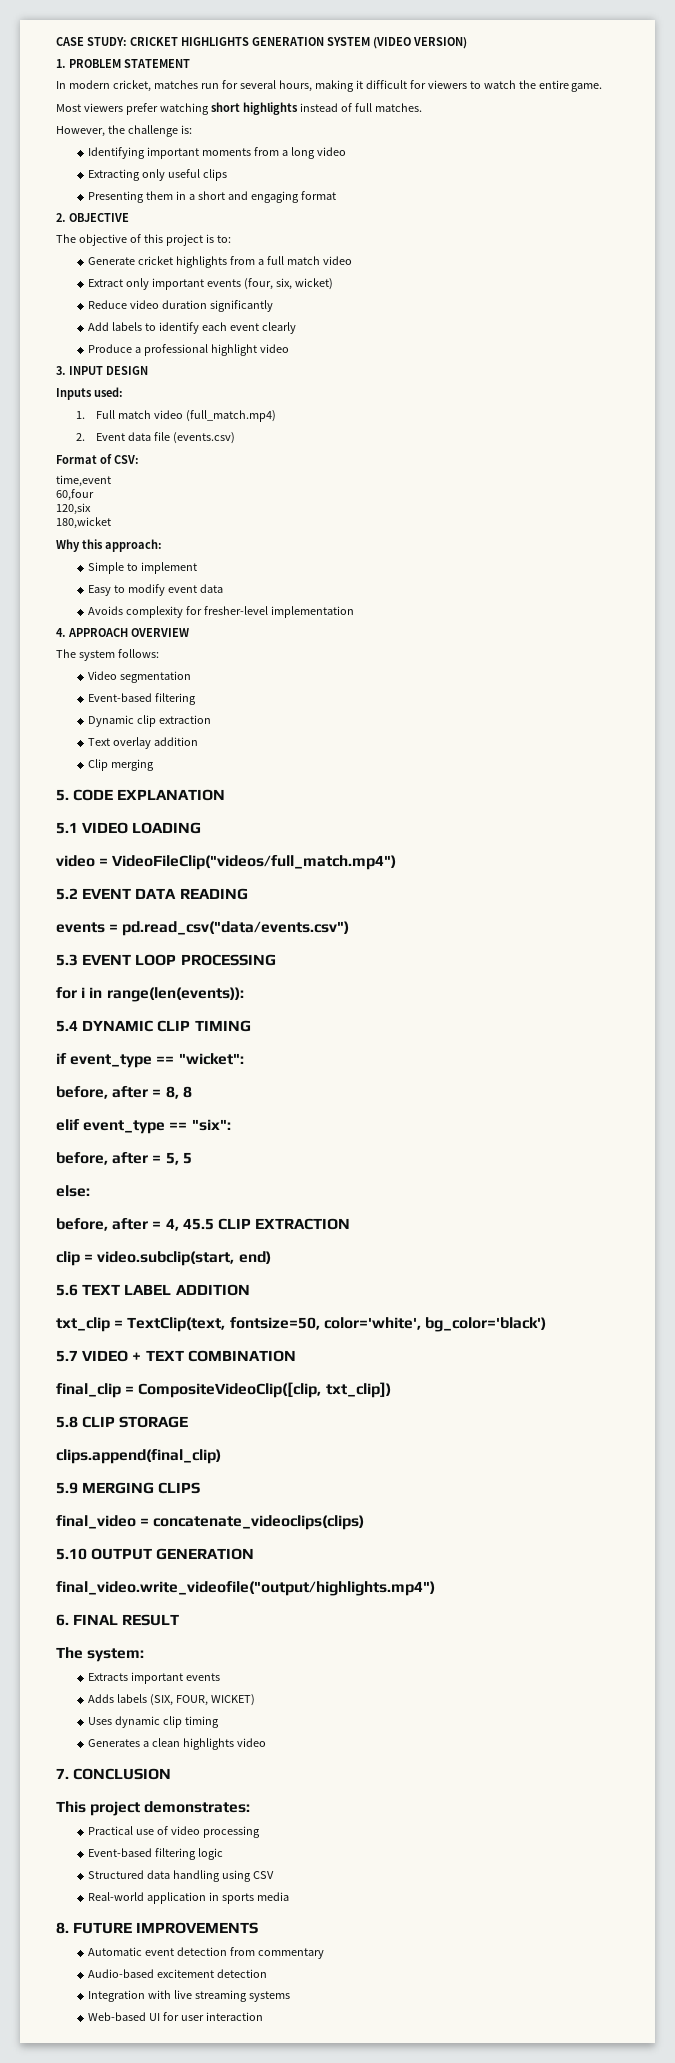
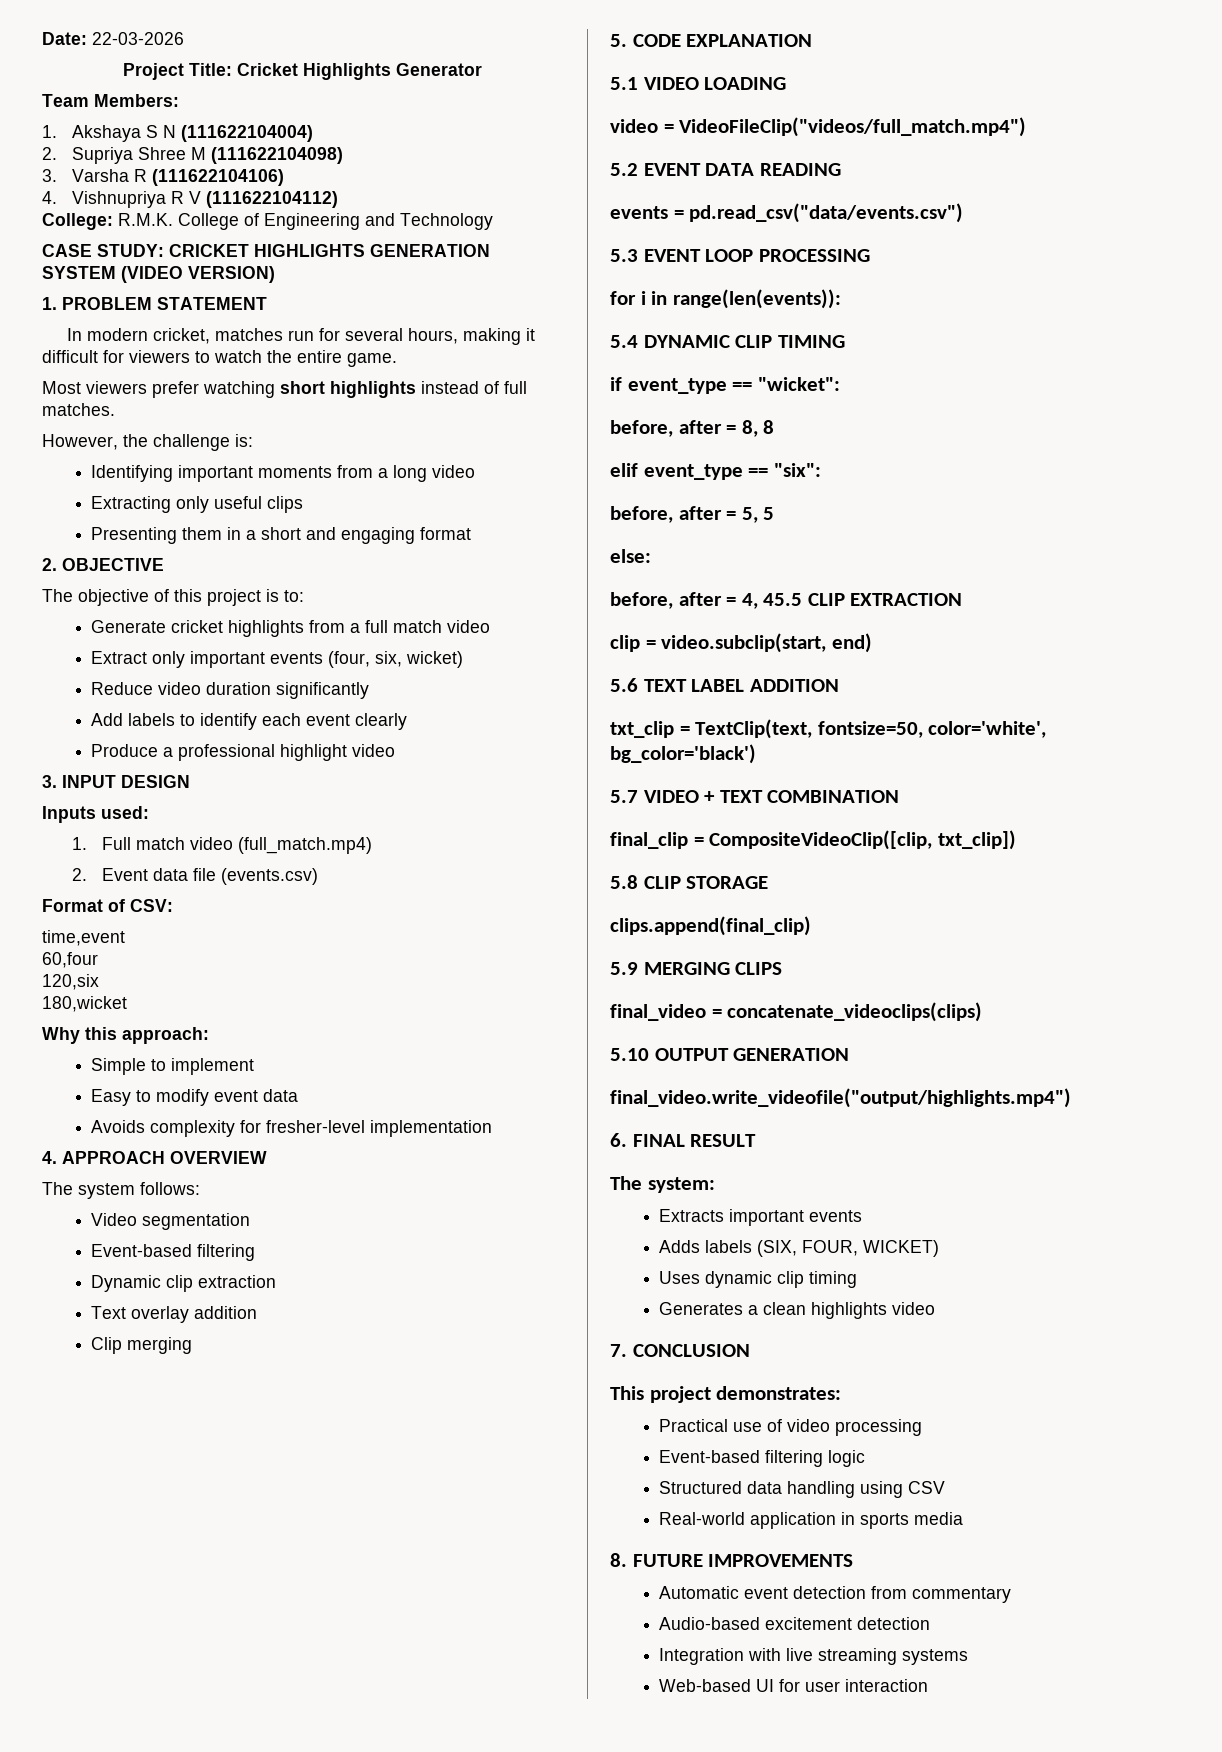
(56, 41) none -> [42,32,184,45] [123,63,482,80] [42,94,179,107] [42,125,314,142] [42,147,344,164] [42,169,285,186] [42,191,339,208] [42,213,493,230] Date: 22-03-2026 // Project Title: Cricket Highlights Generator // Team Members: // 1. Akshaya S N (111622104004) // 2. Supriya Shree M (111622104098) // 3. Varsha R (111622104106) // 4. Vishnupriya R V (111622104112) // College: R.M.K. College of Engineering and Technology //

